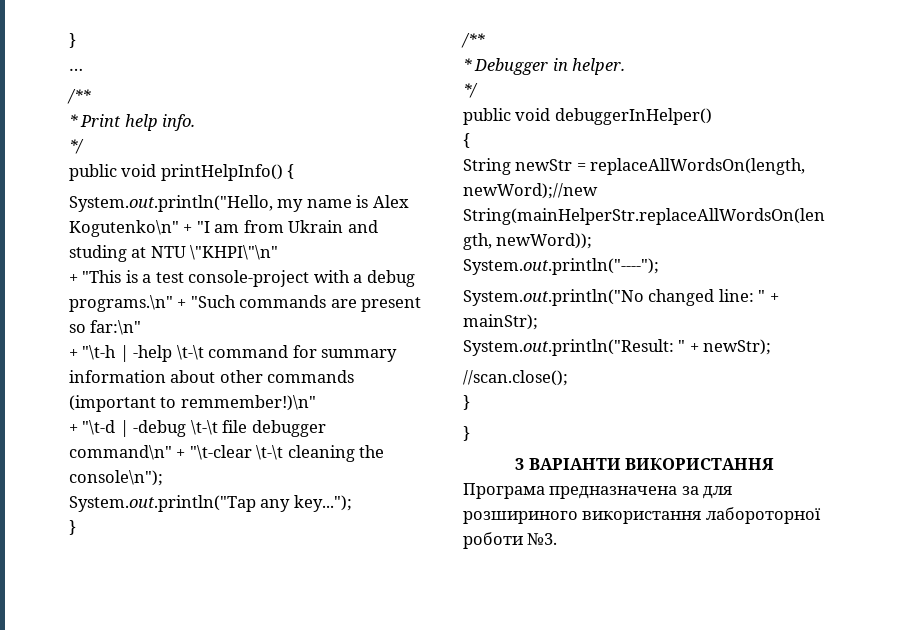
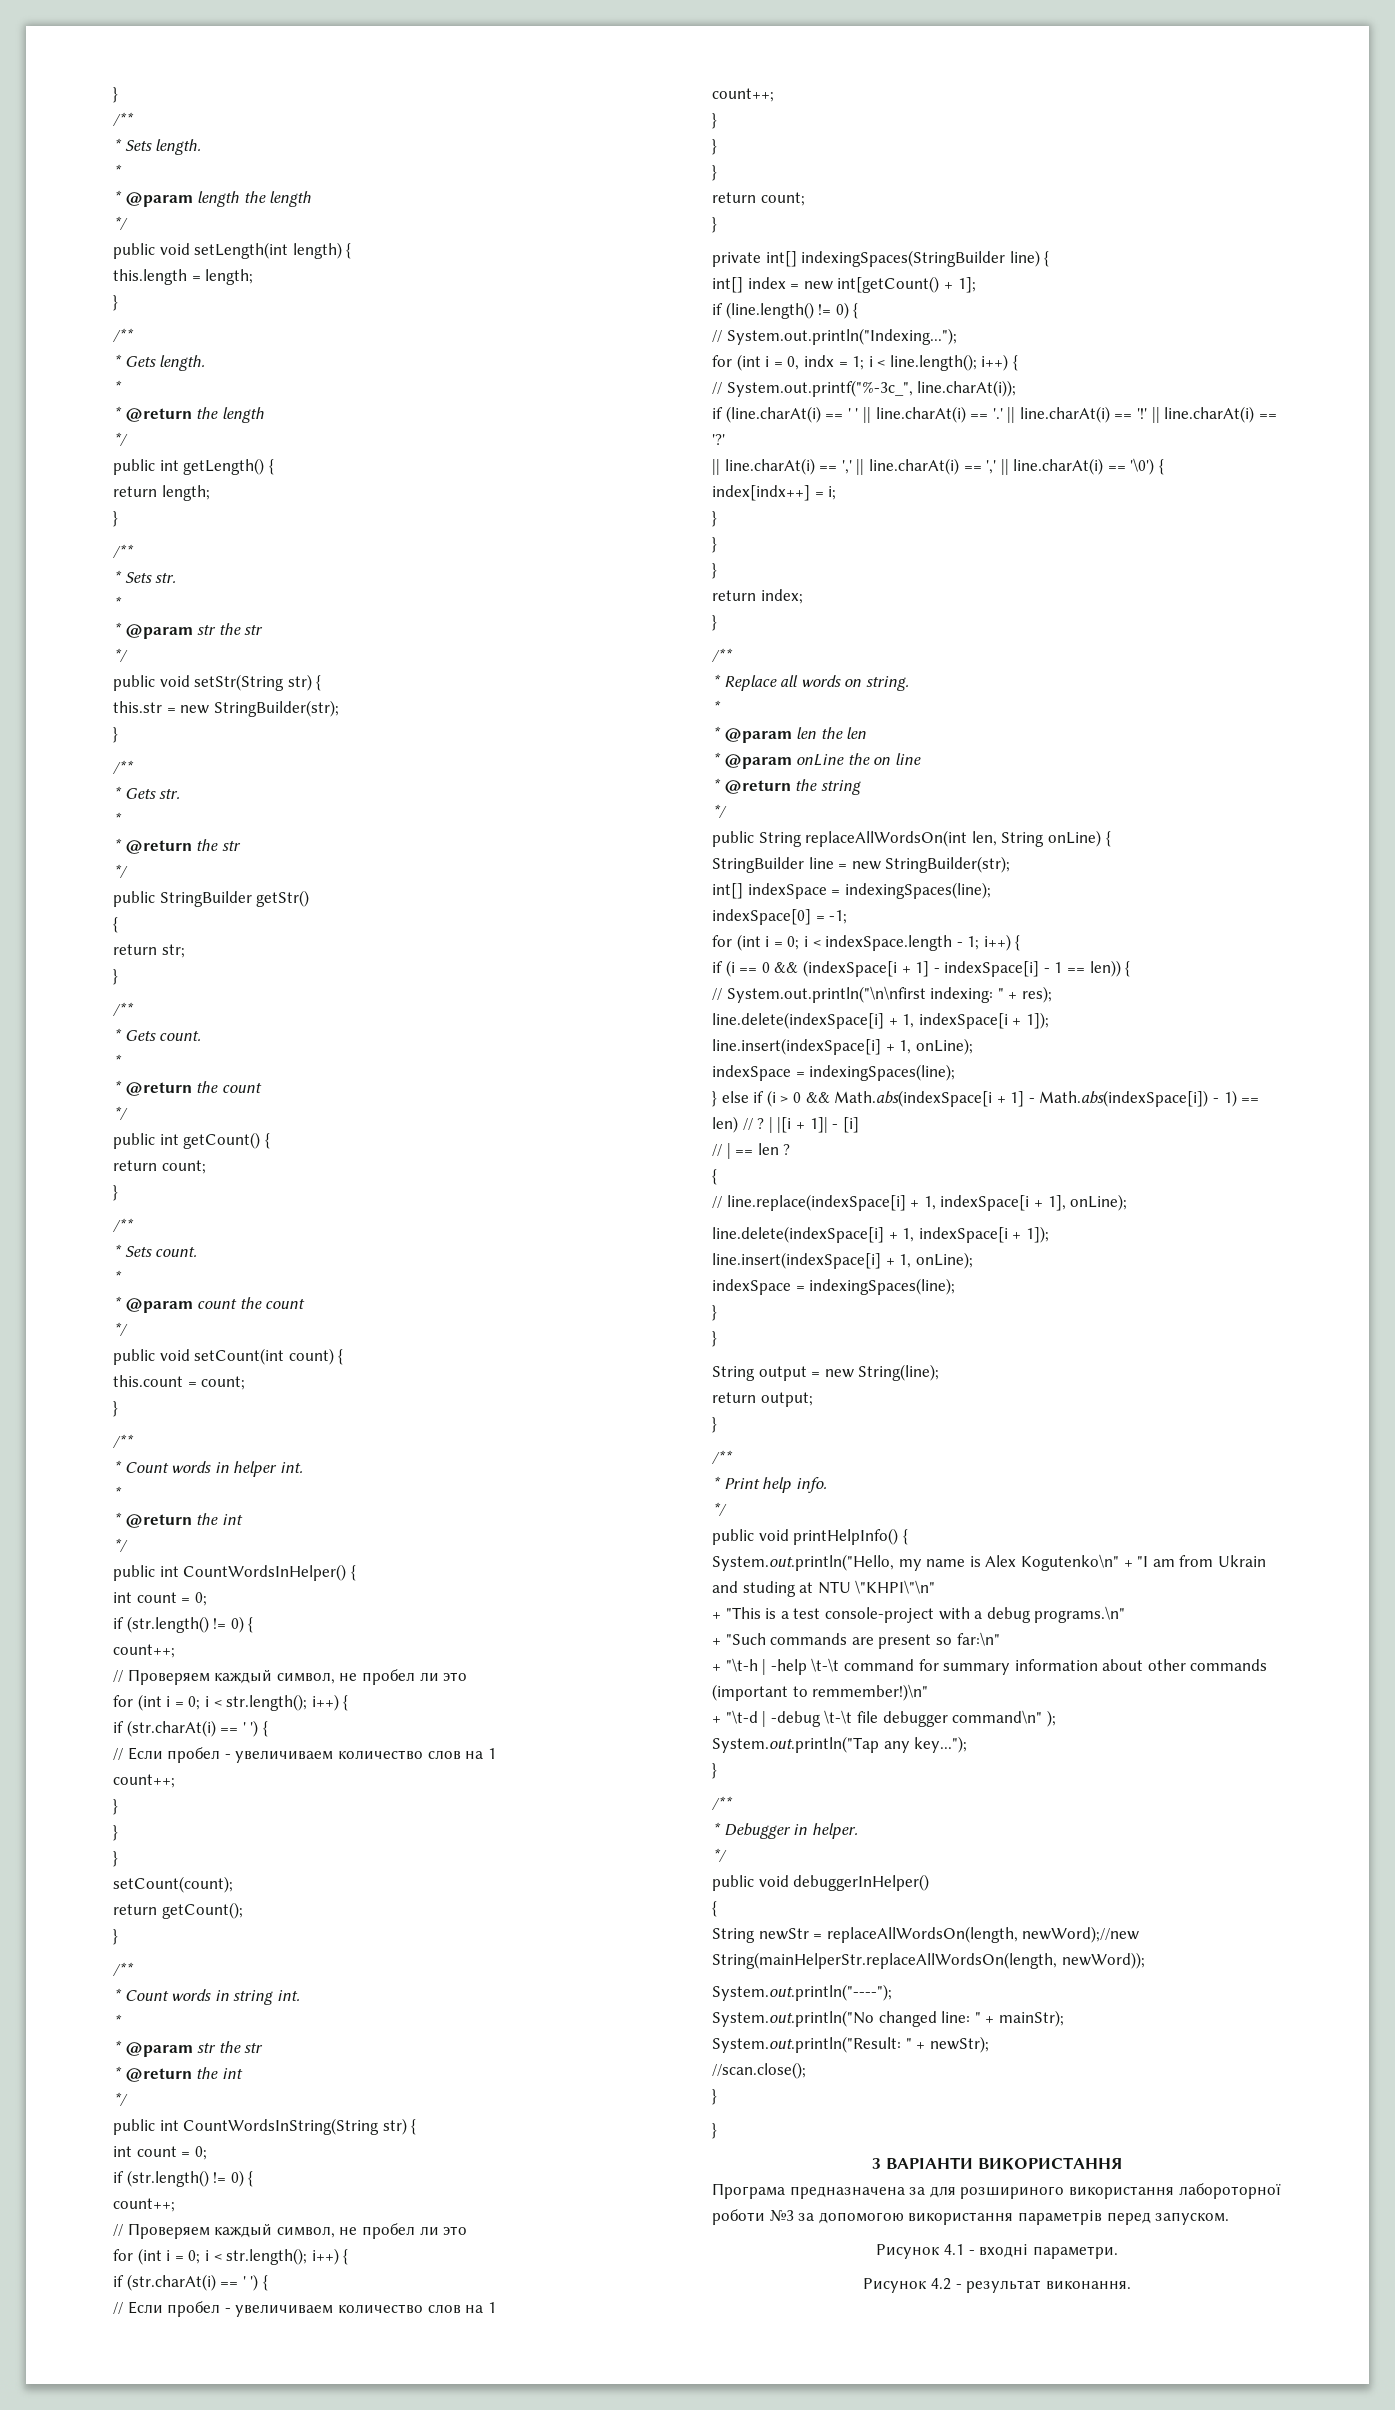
[69,33,76,48] [69,68,83,71] } // … -> [113,87,118,103] [113,112,134,126] [113,138,202,155] [113,164,122,177] [113,190,312,207] [113,216,128,230] [113,242,352,259] [113,269,254,285] [113,295,118,311] [113,328,134,342] [113,354,206,371] [113,380,122,393] [113,406,264,423] [113,432,128,446] [113,458,274,475] [113,485,210,501] [113,511,118,527] [113,544,134,558] [113,570,177,583] [113,596,122,609] [113,622,264,639] [113,648,128,662] [113,674,322,691] [113,700,339,717] [113,727,118,743] [113,760,134,774] [113,786,181,799] [113,812,122,825] [113,838,241,854] [113,864,128,878] [113,890,310,907] [113,917,118,933] [113,944,185,958] [113,969,118,985] [113,1002,134,1016] [113,1028,202,1041] [113,1054,122,1067] [113,1080,262,1096] [113,1106,128,1120] [113,1132,270,1149] [113,1160,206,1174] [113,1185,118,1201] [113,1218,134,1232] [113,1244,198,1257] [113,1270,122,1283] [113,1296,306,1313] [113,1322,128,1336] [113,1348,344,1365] [113,1375,246,1390] [113,1401,118,1417] [113,1434,134,1448] [113,1460,303,1477] [113,1486,122,1499] [113,1512,243,1528] [113,1538,128,1552] [113,1564,356,1581] [113,1592,207,1606] [113,1616,254,1633] [113,1644,175,1658] [113,1669,468,1685] [113,1694,349,1711] [113,1720,268,1737] [113,1747,496,1763] [113,1774,175,1788] [113,1799,118,1815] [113,1825,118,1841] [113,1851,118,1867] [113,1876,233,1893] [113,1902,243,1919] [113,1929,118,1945] [113,1962,134,1976] [113,1988,300,2005] [113,2014,122,2027] [113,2040,264,2057] [113,2066,243,2082] [113,2092,128,2106] [113,2118,417,2135] [113,2146,207,2160] [113,2170,254,2187] [113,2198,175,2212] [113,2223,468,2239] [113,2248,349,2265] [113,2274,268,2291] [113,2301,496,2317] [712,88,774,102] [712,113,717,129] [712,139,717,155] [712,165,717,181] [712,192,805,206] [712,217,717,233] [712,250,1050,267] [712,276,976,293] [712,302,859,319] [712,328,957,345] [712,354,1019,371] [712,380,1017,397] [712,406,1277,423] [712,434,725,445] [712,458,1165,475] [712,485,837,501] [712,511,717,527] [712,537,717,553] [712,563,717,579] [712,589,803,604] [712,615,717,631] [712,648,733,662] [712,674,909,691] [712,700,721,713] [712,726,867,743] [712,752,921,769] [712,778,861,795] [712,804,727,818] [712,830,1111,847] [712,856,1011,873] [712,882,991,899] [712,909,848,925] [712,934,1021,951] [712,960,1131,977] [712,986,1052,1003] [712,1012,1049,1029] [712,1038,973,1055] [712,1064,956,1081] [712,1090,1260,1107] [712,1116,859,1133] [712,1143,791,1159] [712,1169,717,1185] [712,1194,1128,1211] [712,1226,1049,1243] [712,1252,973,1269] [712,1278,956,1295] [712,1305,717,1321] [712,1331,717,1347] [712,1364,940,1381] [712,1392,813,1407] [712,1417,717,1433] } // /** // * Sets length. // * // * @param length the length // */ // public void setLength(int length) { // this.length = length; // } // /** // * Gets length. // * // * @return the length // */ // public int getLength() { // return length; // } // /** // * Sets str. // * // * @param str the str // */ // public void setStr(String str) { // this.str = new StringBuilder(str); // } // /** // * Gets str. // * // * @return the str // */ // public StringBuilder getStr() // { // return str; // } // /** // * Gets count. // * // * @return the count // */ // public int getCount() { // return count; // } // /** // * Sets count. // * // * @param count the count // */ // public void setCount(int count) { // this.count = count; // } // /** // * Count words in helper int. // * // * @return the int // */ // public int CountWordsInHelper() { // int count = 0; // if (str.length() != 0) { // count++; // // Проверяем каждый символ, не пробел ли это // for (int i = 0; i < str.length(); i++) { // if (str.charAt(i) == ' ') { // // Если пробел - увеличиваем количество слов на 1 // count++; // } // } // } // setCount(count); // return getCount(); // } // /** // * Count words in string int. // * // * @param str the str // * @return the int // */ // public int CountWordsInString(String str) { // int count = 0; // if (str.length() != 0) { // count++; // // Проверяем каждый символ, не пробел ли это // for (int i = 0; i < str.length(); i++) { // if (str.charAt(i) == ' ') { // // Если пробел - увеличиваем количество слов на 1 // count++; // } // } // } // return count; // } // private int[] indexingSpaces(StringBuilder line) { // int[] index = new int[getCount() + 1]; // if (line.length() != 0) { // // System.out.println("Indexing..."); // for (int i = 0, indx = 1; i < line.length(); i++) { // // System.out.printf("%-3c_", line.charAt(i)); // if (line.charAt(i) == ' ' || line.charAt(i) == '.' || line.charAt(i) == '!' || line.charAt(i) == '?' // || line.charAt(i) == ',' || line.charAt(i) == ',' || line.charAt(i) == '\0') { // index[indx++] = i; // } // } // } // return index; // } // /** // * Replace all words on string. // * // * @param len the len // * @param onLine the on line // * @return the string // */ // public String replaceAllWordsOn(int len, String onLine) { // StringBuilder line = new StringBuilder(str); // int[] indexSpace = indexingSpaces(line); // indexSpace[0] = -1; // for (int i = 0; i < indexSpace.length - 1; i++) { // if (i == 0 && (indexSpace[i + 1] - indexSpace[i] - 1 == len)) { // // System.out.println("\n\nfirst indexing: " + res); // line.delete(indexSpace[i] + 1, indexSpace[i + 1]); // line.insert(indexSpace[i] + 1, onLine); // indexSpace = indexingSpaces(line); // } else if (i > 0 && Math.abs(indexSpace[i + 1] - Math.abs(indexSpace[i]) - 1) == len) // ? | |[i + 1]| - [i] // // | == len ? // { // // line.replace(indexSpace[i] + 1, indexSpace[i + 1], onLine); // line.delete(indexSpace[i] + 1, indexSpace[i + 1]); // line.insert(indexSpace[i] + 1, onLine); // indexSpace = indexingSpaces(line); // } // } // String output = new String(line); // return output; // }
(173, 303) none -> (1126, 1614) //
[176,445,385,462] [69,470,163,486] + "\t-clear \t-\t cleaning the console\n"); -> [1046,1710,1056,1727] );
[527,533,558,545] №3. -> [769,2210,1230,2225] [876,2244,1118,2259] [863,2278,1131,2293] №3 за допомогою використання параметрів перед запуском. // Рисунок 4.1 - входні параметри. // Рисунок 4.2 - результат виконання.

